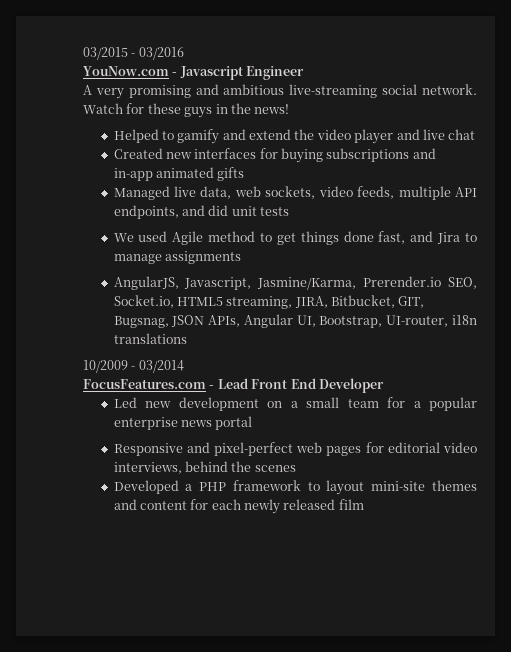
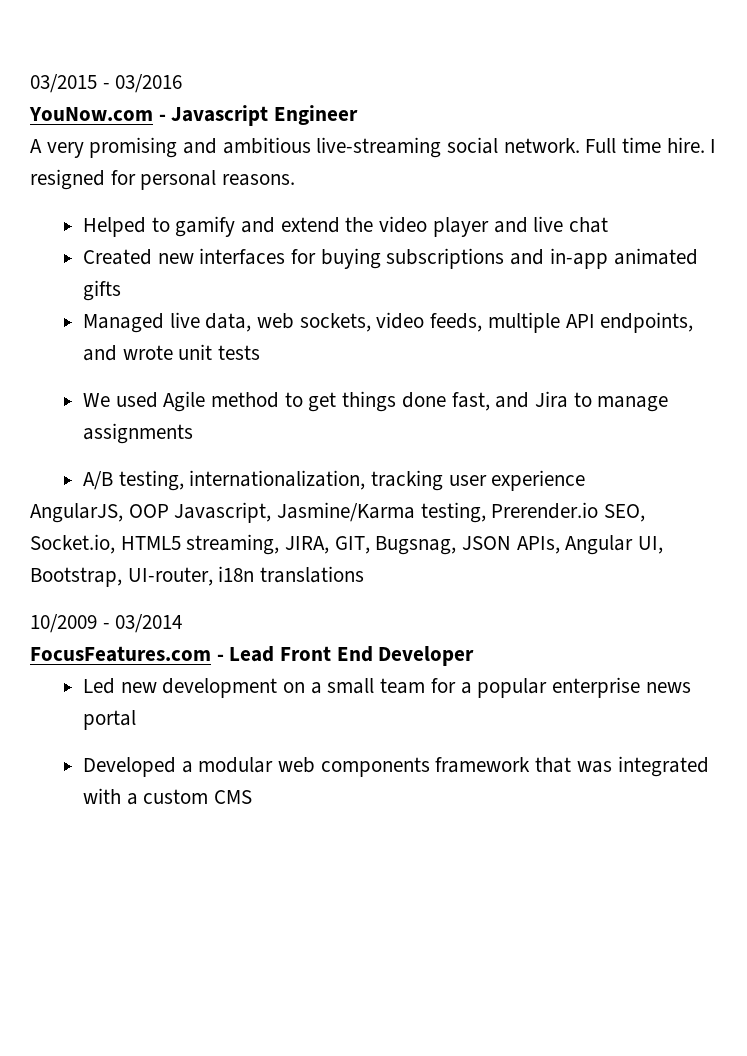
[83,103,290,118] Watch for these guys in the news! -> [585,137,717,153] [30,169,296,190] Full time hire. I resigned for personal reasons.
[208,205,229,216] did -> [122,345,173,360] wrote
[113,276,357,290] AngularJS, Javascript, Jasmine/Karma, -> [83,470,586,491] [30,502,486,523] A/B testing, internationalization, tracking user experience // AngularJS, OOP Javascript, Jasmine/Karma testing,
[330,295,395,308] Bitbucket, -> (330, 545) none
[113,442,477,456] [113,461,296,474] [113,480,477,495] [113,499,364,514] Responsive and pixel-perfect web pages for editorial video interviews, behind the scenes // Developed a PHP framework to layout mini-site themes and content for each newly released film -> [83,756,709,777] [83,788,253,805] Developed a modular web components framework that was integrated with a custom CMS

